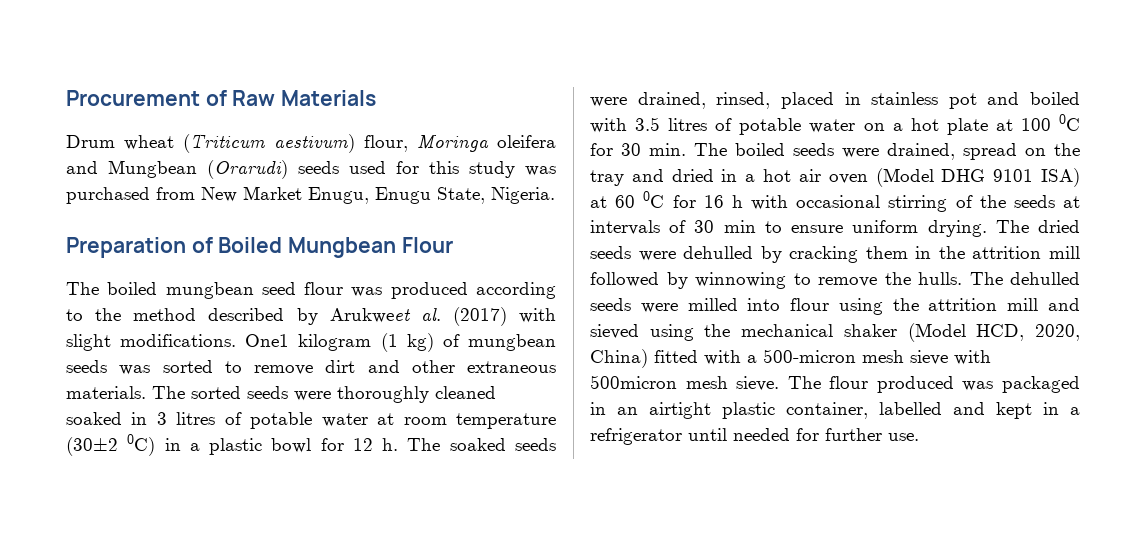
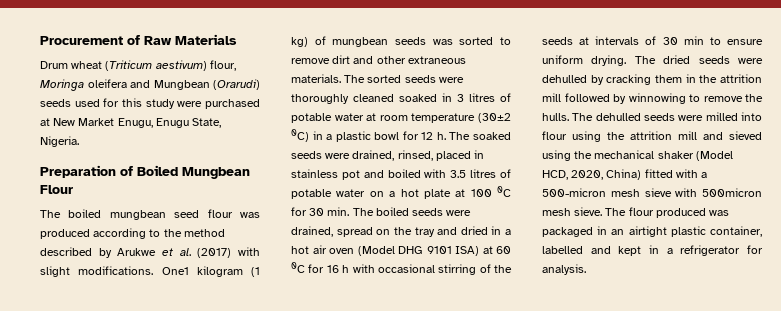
[525,166,556,176] [66,187,195,204] was purchased from -> [177,99,260,109] [40,118,50,126] were purchased at
[329,308,411,323] Arukweet -> [117,248,173,256] Arukwe et
[688,428,919,441] until needed for further use. -> [747,245,763,254] [542,264,586,275] for analysis.

